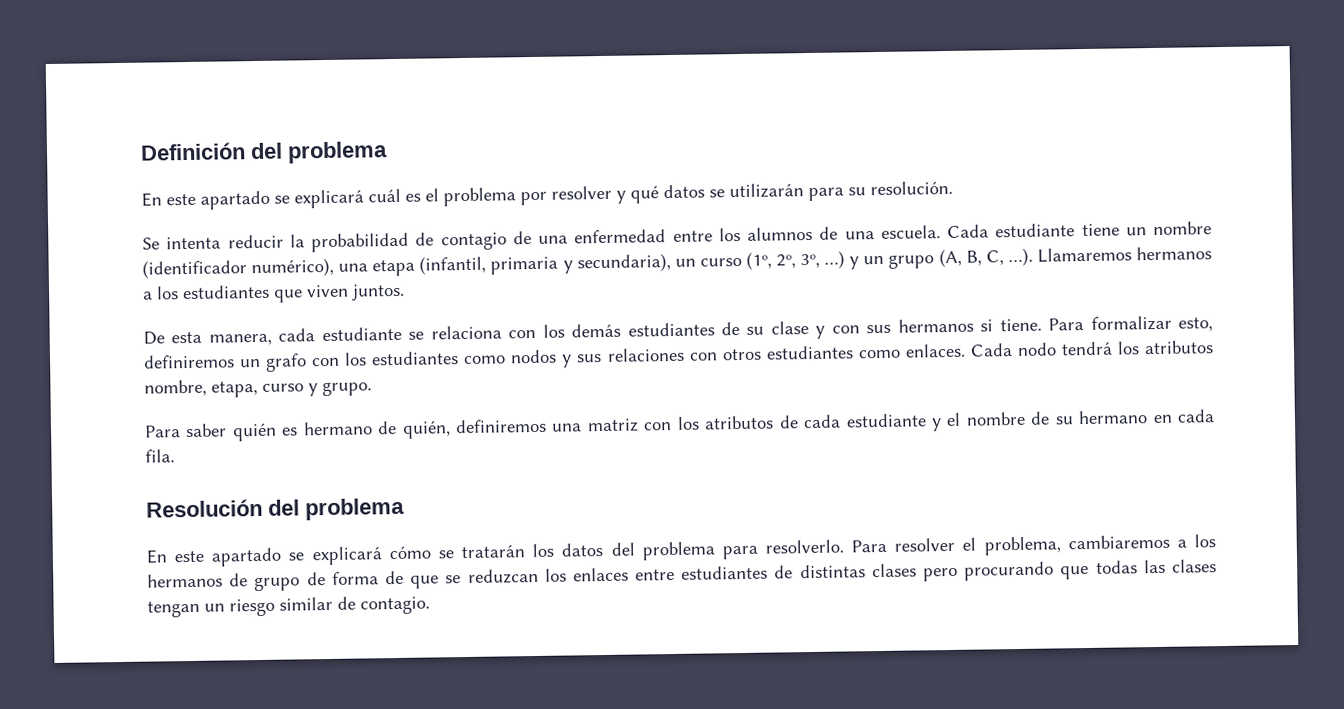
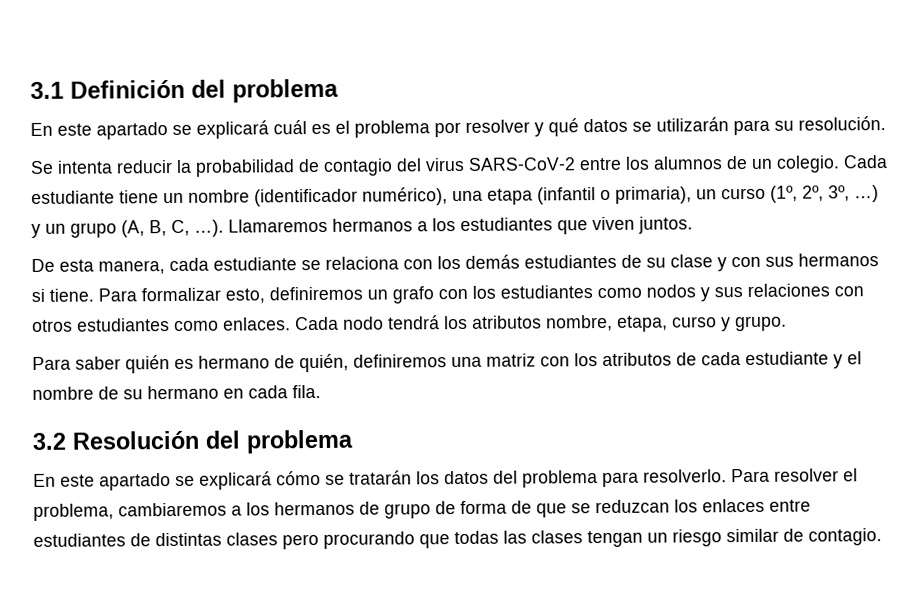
(140, 151) none -> [30,81,64,99] 3.1
[512,229,667,245] de una enfermedad -> [396,157,576,172] del virus SARS-CoV-2
[844,225,941,240] una escuela. -> [751,155,840,173] un colegio.
[419,253,671,275] (infantil, primaria y secundaria), -> [537,186,692,205] (infantil o primaria),
(175, 456) none -> [32,432,66,450] 3.2

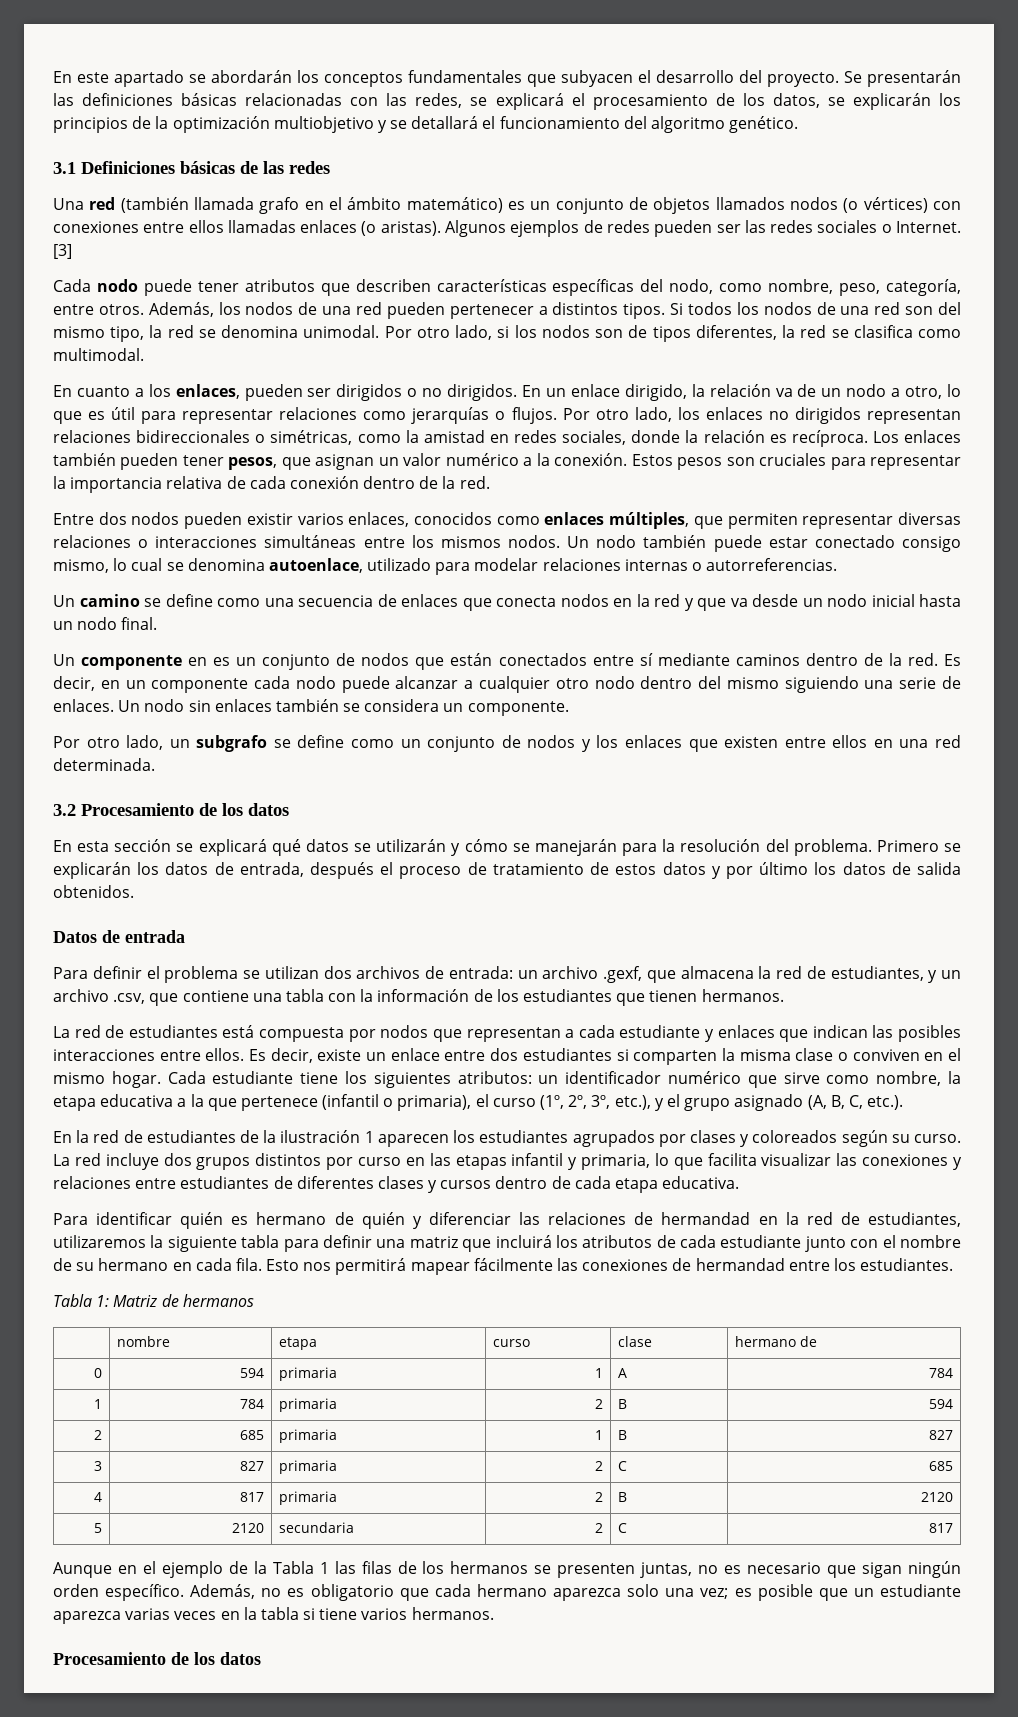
[30,78,339,103] [30,116,886,140] [30,155,888,177] [31,187,533,207] 3.1 Definición del problema // En este apartado se explicará cuál es el problema por resolver y qué datos se utilizarán para su resolución. // Se intenta reducir la probabilidad de contagio del virus SARS-CoV-2 entre los alumnos de un colegio. Cada estudiante tiene un nombre (identificador numérico), una etapa -> [53,70,961,87] [53,93,961,110] [53,116,799,133] [53,161,330,174] [53,197,962,214] [53,220,961,237] [53,244,72,259] [53,279,962,296] [53,302,962,319] [53,325,961,342] [53,348,144,361] [53,384,962,401] [53,407,961,424] [53,430,961,447] [53,453,962,470] [53,476,490,493] [53,512,961,529] [53,535,961,552] [53,558,838,575] [53,594,961,611] [53,617,158,630] [53,653,962,670] [53,676,962,693] [53,699,569,716] [53,735,961,752] [53,758,155,771] [53,803,289,816] [53,839,961,856] [53,862,962,879] [53,885,134,898] [53,930,185,943] [53,966,961,983] [53,989,784,1006] [53,1025,961,1042] [53,1048,962,1065] [53,1071,961,1088] [53,1094,318,1111] En este apartado se abordarán los conceptos fundamentales que subyacen el desarrollo del proyecto. Se presentarán las definiciones básicas relacionadas con las redes, se explicará el procesamiento de los datos, se explicarán los principios de la optimización multiobjetivo y se detallará el funcionamiento del algoritmo genético. // 3.1 Definiciones básicas de las redes // Una red (también llamada grafo en el ámbito matemático) es un conjunto de objetos llamados nodos (o vértices) con conexiones entre ellos llamadas enlaces (o aristas). Algunos ejemplos de redes pueden ser las redes sociales o Internet. [3] // Cada nodo puede tener atributos que describen características específicas del nodo, como nombre, peso, categoría, entre otros. Además, los nodos de una red pueden pertenecer a distintos tipos. Si todos los nodos de una red son del mismo tipo, la red se denomina unimodal. Por otro lado, si los nodos son de tipos diferentes, la red se clasifica como multimodal. // En cuanto a los enlaces, pueden ser dirigidos o no dirigidos. En un enlace dirigido, la relación va de un nodo a otro, lo que es útil para representar relaciones como jerarquías o flujos. Por otro lado, los enlaces no dirigidos representan relaciones bidireccionales o simétricas, como la amistad en redes sociales, donde la relación es recíproca. Los enlaces también pueden tener pesos, que asignan un valor numérico a la conexión. Estos pesos son cruciales para representar la importancia relativa de cada conexión dentro de la red. // Entre dos nodos pueden existir varios enlaces, conocidos como enlaces múltiples, que permiten representar diversas relaciones o interacciones simultáneas entre los mismos nodos. Un nodo también puede estar conectado consigo mismo, lo cual se denomina autoenlace, utilizado para modelar relaciones internas o autorreferencias. // Un camino se define como una secuencia de enlaces que conecta nodos en la red y que va desde un nodo inicial hasta un nodo final. // Un componente en es un conjunto de nodos que están conectados entre sí mediante caminos dentro de la red. Es decir, en un componente cada nodo puede alcanzar a cualquier otro nodo dentro del mismo siguiendo una serie de enlaces. Un nodo sin enlaces también se considera un componente. // Por otro lado, un subgrafo se define como un conjunto de nodos y los enlaces que existen entre ellos en una red determinada. // 3.2 Procesamiento de los datos // En esta sección se explicará qué datos se utilizarán y cómo se manejarán para la resolución del problema. Primero se explicarán los datos de entrada, después el proceso de tratamiento de estos datos y por último los datos de salida obtenidos. // Datos de entrada // Para definir el problema se utilizan dos archivos de entrada: un archivo .gexf, que almacena la red de estudiantes, y un archivo .csv, que contiene una tabla con la información de los estudiantes que tienen hermanos. // La red de estudiantes está compuesta por nodos que representan a cada estudiante y enlaces que indican las posibles interacciones entre ellos. Es decir, existe un enlace entre dos estudiantes si comparten la misma clase o conviven en el mismo hogar. Cada estudiante tiene los siguientes atributos: un identificador numérico que sirve como nombre, la etapa educativa a la que pertenece
[696,189,717,200] un -> [475,1094,489,1107] el
[854,185,879,203] [31,216,693,238] [31,253,879,275] [31,283,864,304] [32,314,787,332] [32,356,121,370] …) y un grupo (A, B, C, …). Llamaremos hermanos a los estudiantes que viven juntos. // De esta manera, cada estudiante se relaciona con los demás estudiantes de su clase y con sus hermanos si tiene. Para formalizar esto, definiremos un grafo con los estudiantes como nodos y sus relaciones con otros estudiantes como enlaces. Cada nodo tendrá los atributos nombre, etapa, curso y grupo. // Para saber -> [614,1094,904,1111] [53,1130,962,1147] [53,1153,963,1170] [53,1176,740,1193] [53,1212,173,1225] etc.), y el grupo asignado (A, B, C, etc.). // En la red de estudiantes de la ilustración 1 aparecen los estudiantes agrupados por clases y coloreados según su curso. La red incluye dos grupos distintos por curso en las etapas infantil y primaria, lo que facilita visualizar las conexiones y relaciones entre estudiantes de diferentes clases y cursos dentro de cada etapa educativa. // Para identificar
[299,353,570,373] quién, definiremos una matriz con -> [361,1212,962,1229] [53,1235,552,1252] quién y diferenciar las relaciones de hermandad en la red de estudiantes, utilizaremos la siguiente tabla para definir una matriz que incluirá
[833,354,843,369] y -> [804,1236,879,1252] junto con
[32,429,354,454] [33,468,858,491] [33,498,811,521] [33,528,882,550] // 3.2 Resolución del problema // En este apartado se explicará cómo se tratarán los datos del problema para resolverlo. Para resolver el problema, cambiaremos a los hermanos de grupo de forma de que se reduzcan los enlaces entre estudiantes de distintas clases pero procurando que todas las clases tengan un riesgo similar de contagio. -> [266,1258,954,1275] [53,1294,254,1307] [116,1336,170,1347] [278,1337,317,1350] [492,1339,530,1347] [617,1336,652,1347] [734,1336,817,1347] [94,1368,103,1378] [240,1368,265,1378] [278,1367,337,1381] [595,1368,604,1378] [617,1368,627,1378] [929,1368,954,1378] [94,1399,103,1409] [240,1399,265,1409] [278,1398,337,1412] [595,1399,604,1409] [617,1399,627,1409] [929,1399,954,1409] [94,1430,103,1440] [240,1430,265,1440] [278,1429,337,1443] [595,1430,604,1440] [617,1430,627,1440] [929,1430,954,1440] [94,1461,103,1471] [240,1461,265,1471] [278,1460,337,1474] [595,1461,604,1471] [617,1461,627,1471] [929,1461,954,1471] [94,1492,103,1502] [240,1492,265,1502] [278,1491,337,1505] [595,1492,604,1502] [617,1492,627,1502] [921,1492,954,1502] [94,1523,103,1533] [232,1523,265,1533] [278,1522,354,1533] [595,1523,604,1533] [617,1523,627,1533] [929,1523,954,1533] [53,1561,961,1578] [53,1584,962,1601] [53,1607,494,1624] [53,1652,261,1665] Esto nos permitirá mapear fácilmente las conexiones de hermandad entre los estudiantes. // Tabla 1: Matriz de hermanos // | nombre | etapa | curso | clase | hermano de // 0 | 594 | primaria | 1 | A | 784 // 1 | 784 | primaria | 2 | B | 594 // 2 | 685 | primaria | 1 | B | 827 // 3 | 827 | primaria | 2 | C | 685 // 4 | 817 | primaria | 2 | B | 2120 // 5 | 2120 | secundaria | 2 | C | 817 // Aunque en el ejemplo de la Tabla 1 las filas de los hermanos se presenten juntas, no es necesario que sigan ningún orden específico. Además, no es obligatorio que cada hermano aparezca solo una vez; es posible que un estudiante aparezca varias veces en la tabla si tiene varios hermanos. // Procesamiento de los datos

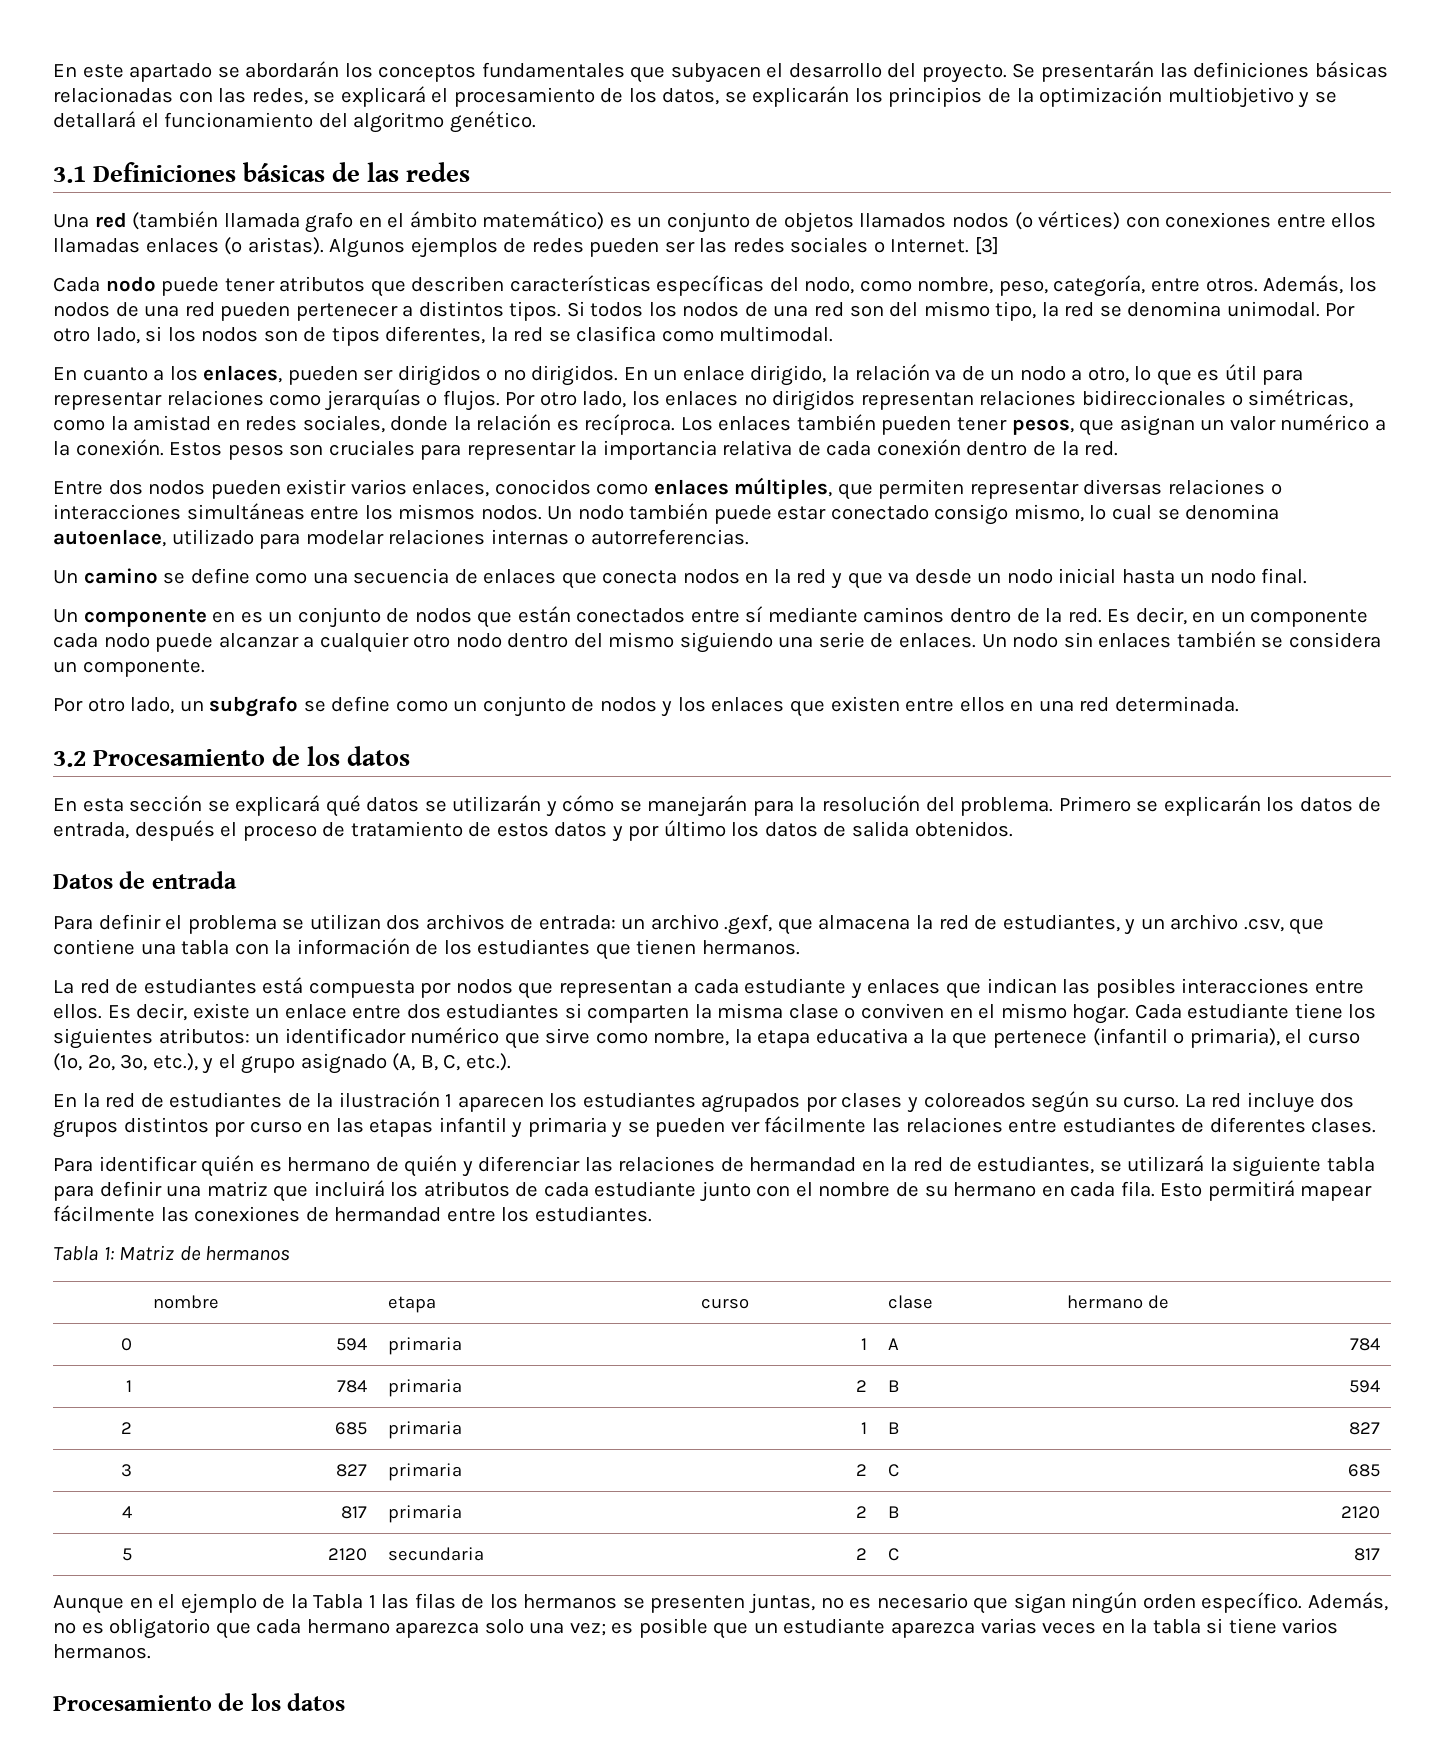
[581,1153,963,1170] primaria, lo que facilita visualizar las conexiones y -> [527,1116,901,1138] primaria y se pueden ver fácilmente las
[377,1176,740,1193] clases y cursos dentro de cada etapa educativa. -> [1311,1118,1377,1133] clases.
[53,1235,146,1248] utilizaremos -> [1099,1155,1205,1172] se utilizará
[303,1262,332,1271] nos -> (1203, 1190) none

